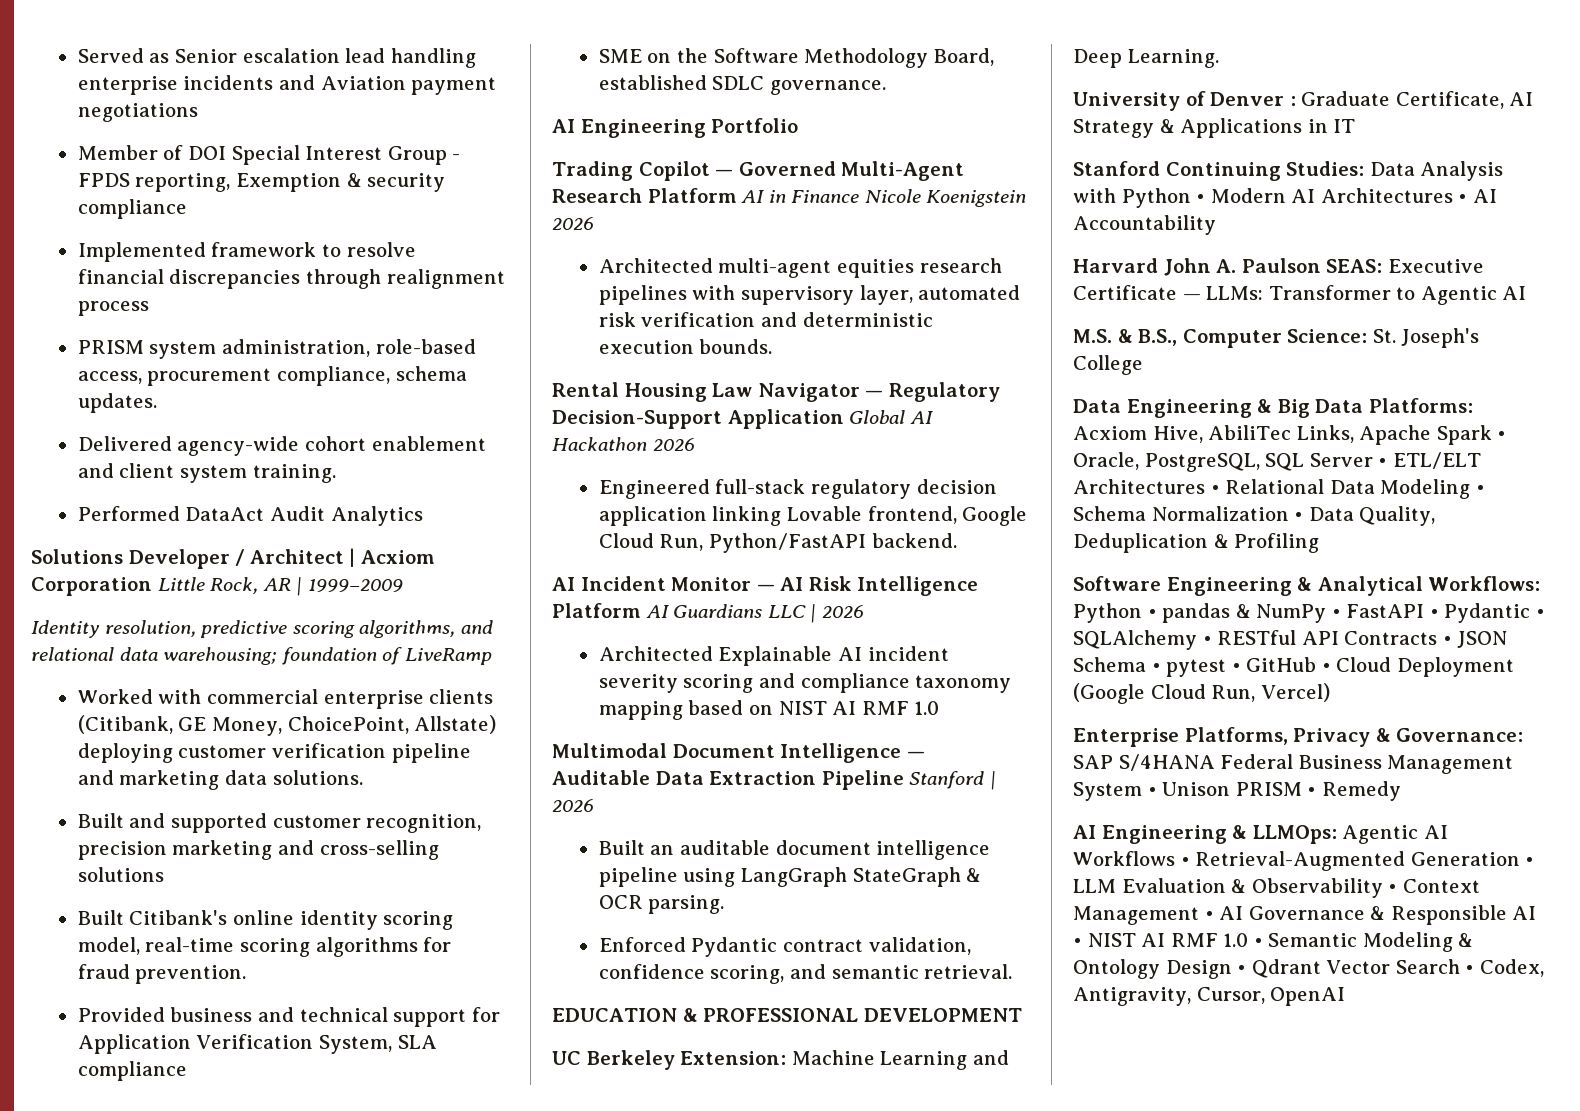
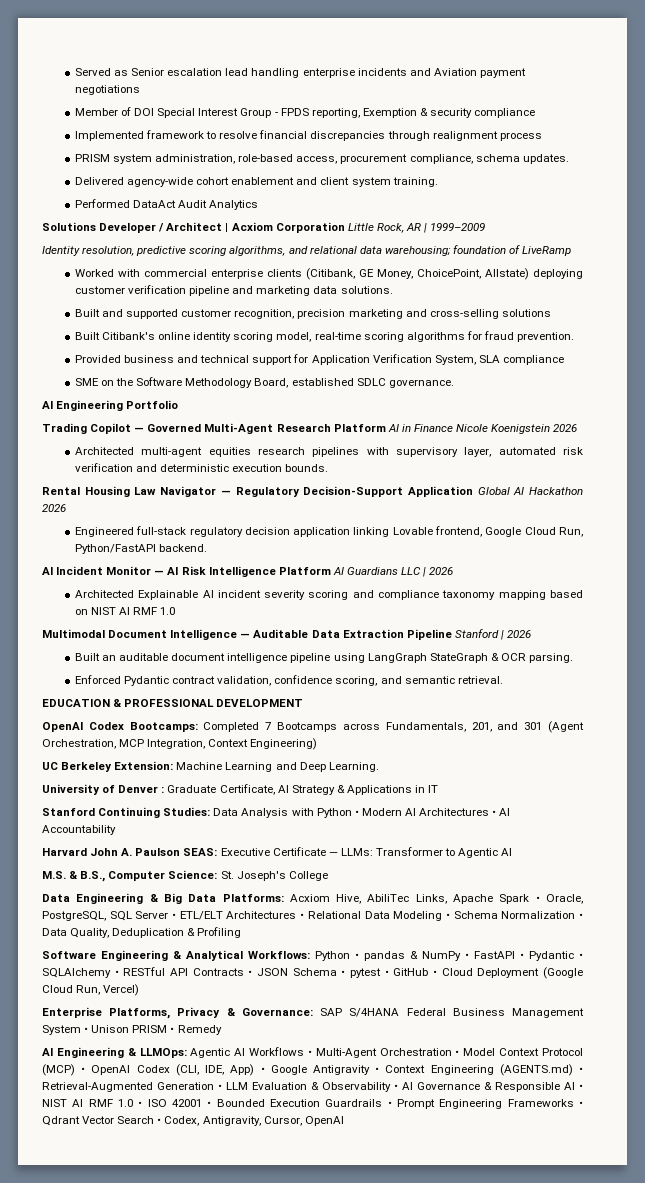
(1022, 1015) none -> [42,721,584,733] [42,738,318,750] // OpenAI Codex Bootcamps: Completed 7 Bootcamps across Fundamentals, 201, and 301 (Agent Orchestration, MCP Integration, Context Engineering)
(1190, 861) none -> [315,1048,584,1058] [42,1064,584,1076] Multi-Agent Orchestration • Model Context Protocol (MCP) • OpenAI Codex (CLI, IDE, App) • Google Antigravity • Context Engineering (AGENTS.md) •
[1402,879,1480,893] [1073,906,1214,925] Context Management • -> (398, 1087) none
[1268,932,1474,952] [1073,959,1232,979] Semantic Modeling & Ontology Design -> [147,1099,574,1109] ISO 42001 • Bounded Execution Guardrails • Prompt Engineering Frameworks

